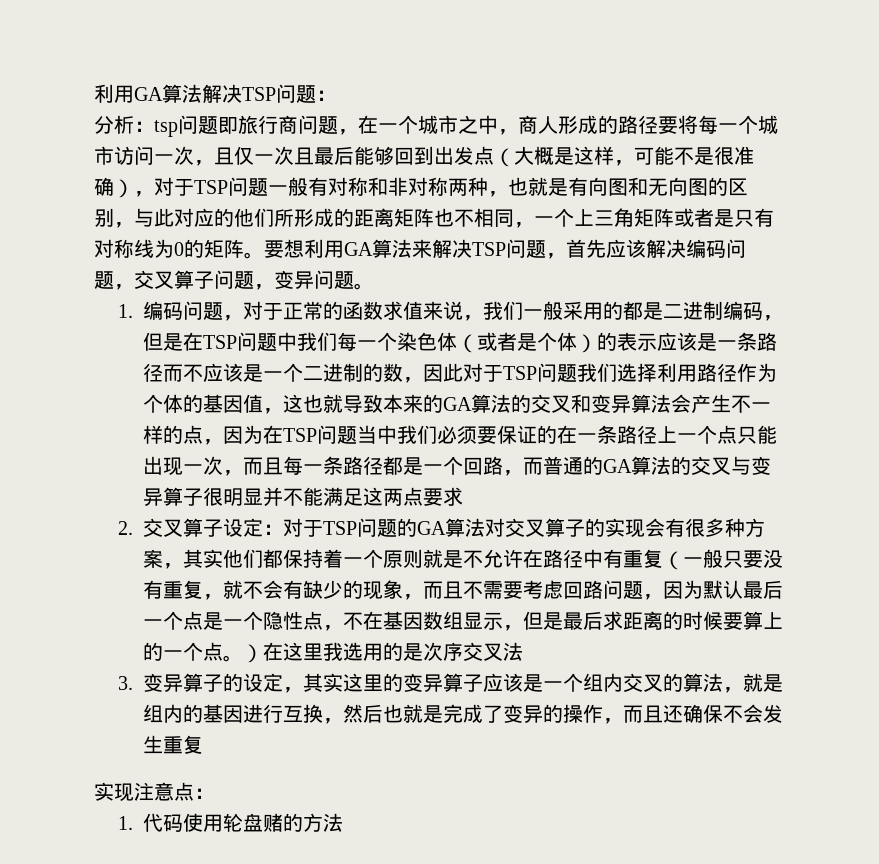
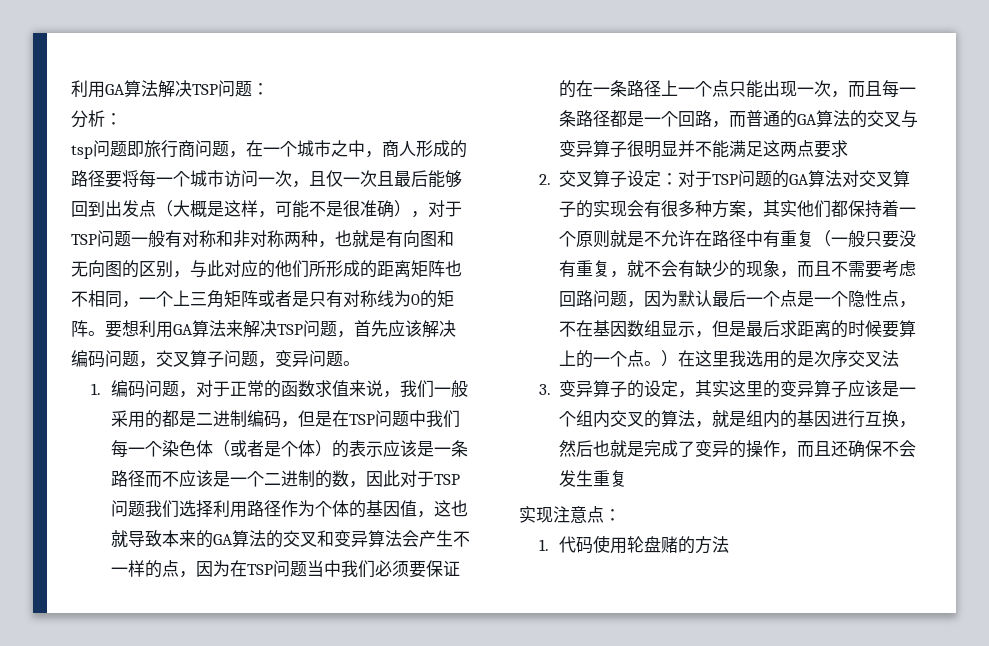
(154, 126) none -> (122, 119) //

